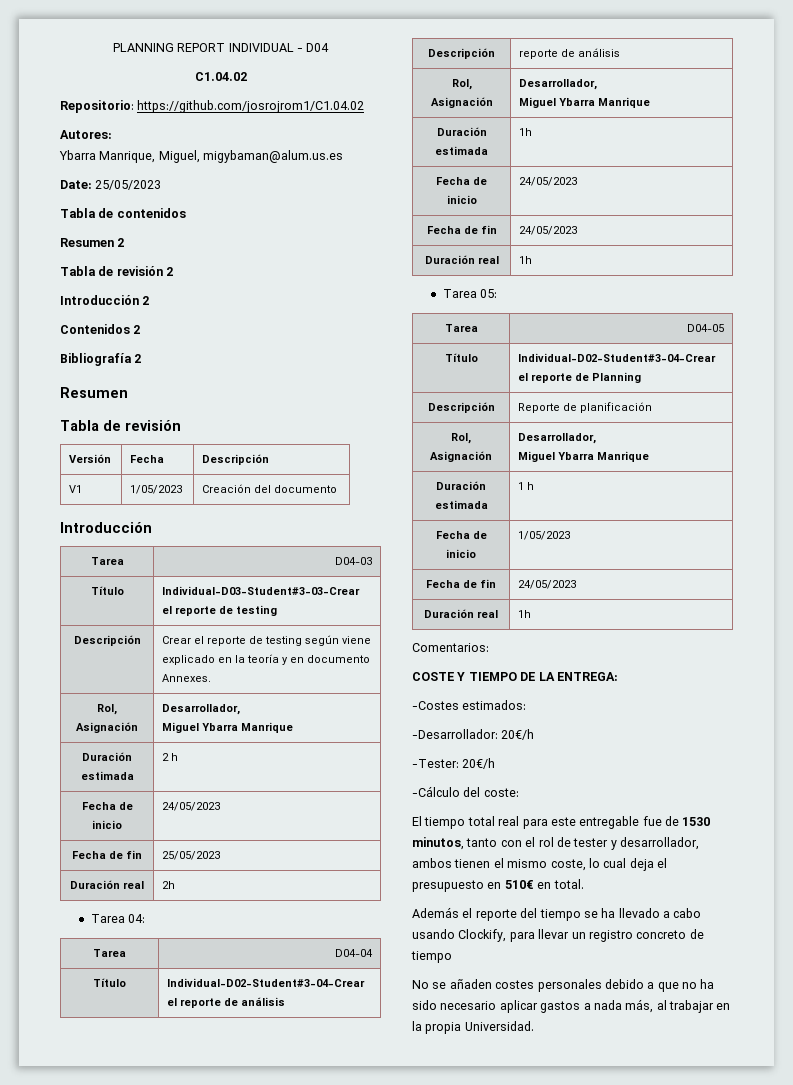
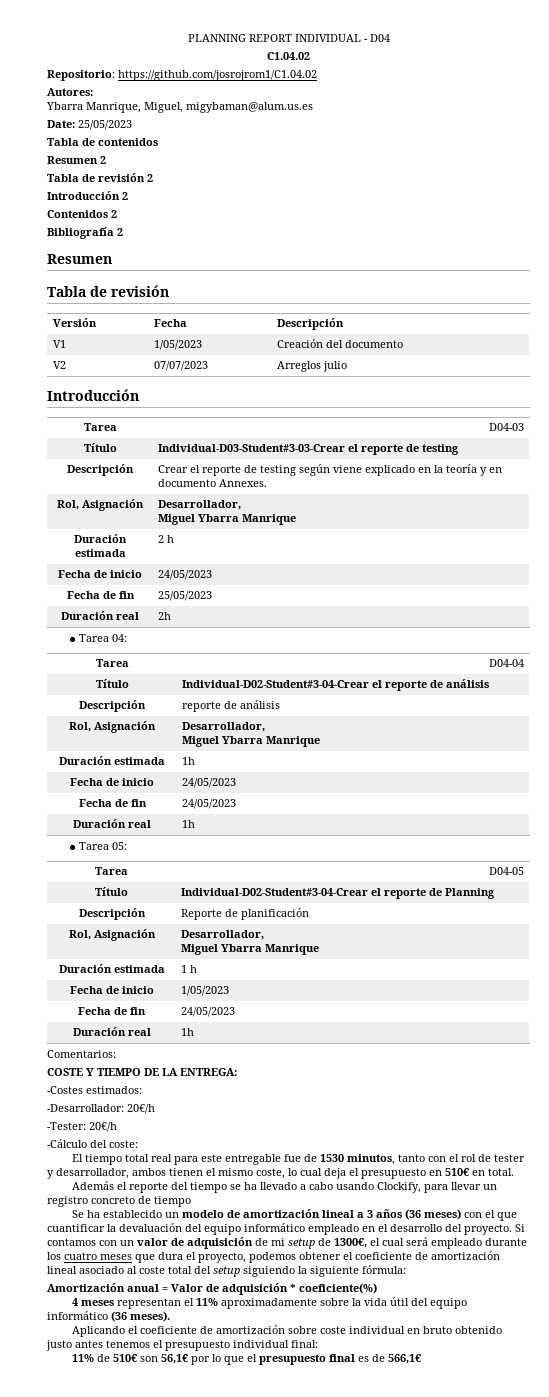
(338, 489) none -> [52,361,66,369] [153,361,208,371] [276,361,347,372] // V2 | 07/07/2023 | Arreglos julio
[412,979,715,992] [412,999,731,1013] [412,1021,534,1034] No se añaden costes personales debido a que no ha sido necesario aplicar gastos a nada más, al trabajar en la propia Universidad. -> [72,1209,518,1221] [47,1223,525,1235] [47,1237,527,1249] [47,1251,500,1263] [47,1265,406,1277] [47,1283,377,1295] [72,1297,468,1309] [47,1311,170,1322] [72,1325,503,1337] [46,1340,318,1351] [72,1354,422,1365] Se ha establecido un modelo de amortización lineal a 3 años (36 meses) con el que cuantificar la devaluación del equipo informático empleado en el desarrollo del proyecto. Si contamos con un valor de adquisición de mi setup de 1300€, el cual será empleado durante los cuatro meses que dura el proyecto, podemos obtener el coeficiente de amortización lineal asociado al coste total del setup siguiendo la siguiente fórmula: // Amortización anual = Valor de adquisición * coeficiente(%) // 4 meses representan el 11% aproximadamente sobre la vida útil del equipo informático (36 meses). // Aplicando el coeficiente de amortización sobre coste individual en bruto obtenido justo antes tenemos el presupuesto individual final: // 11% de 510€ son 56,1€ por lo que el presupuesto final es de 566,1€

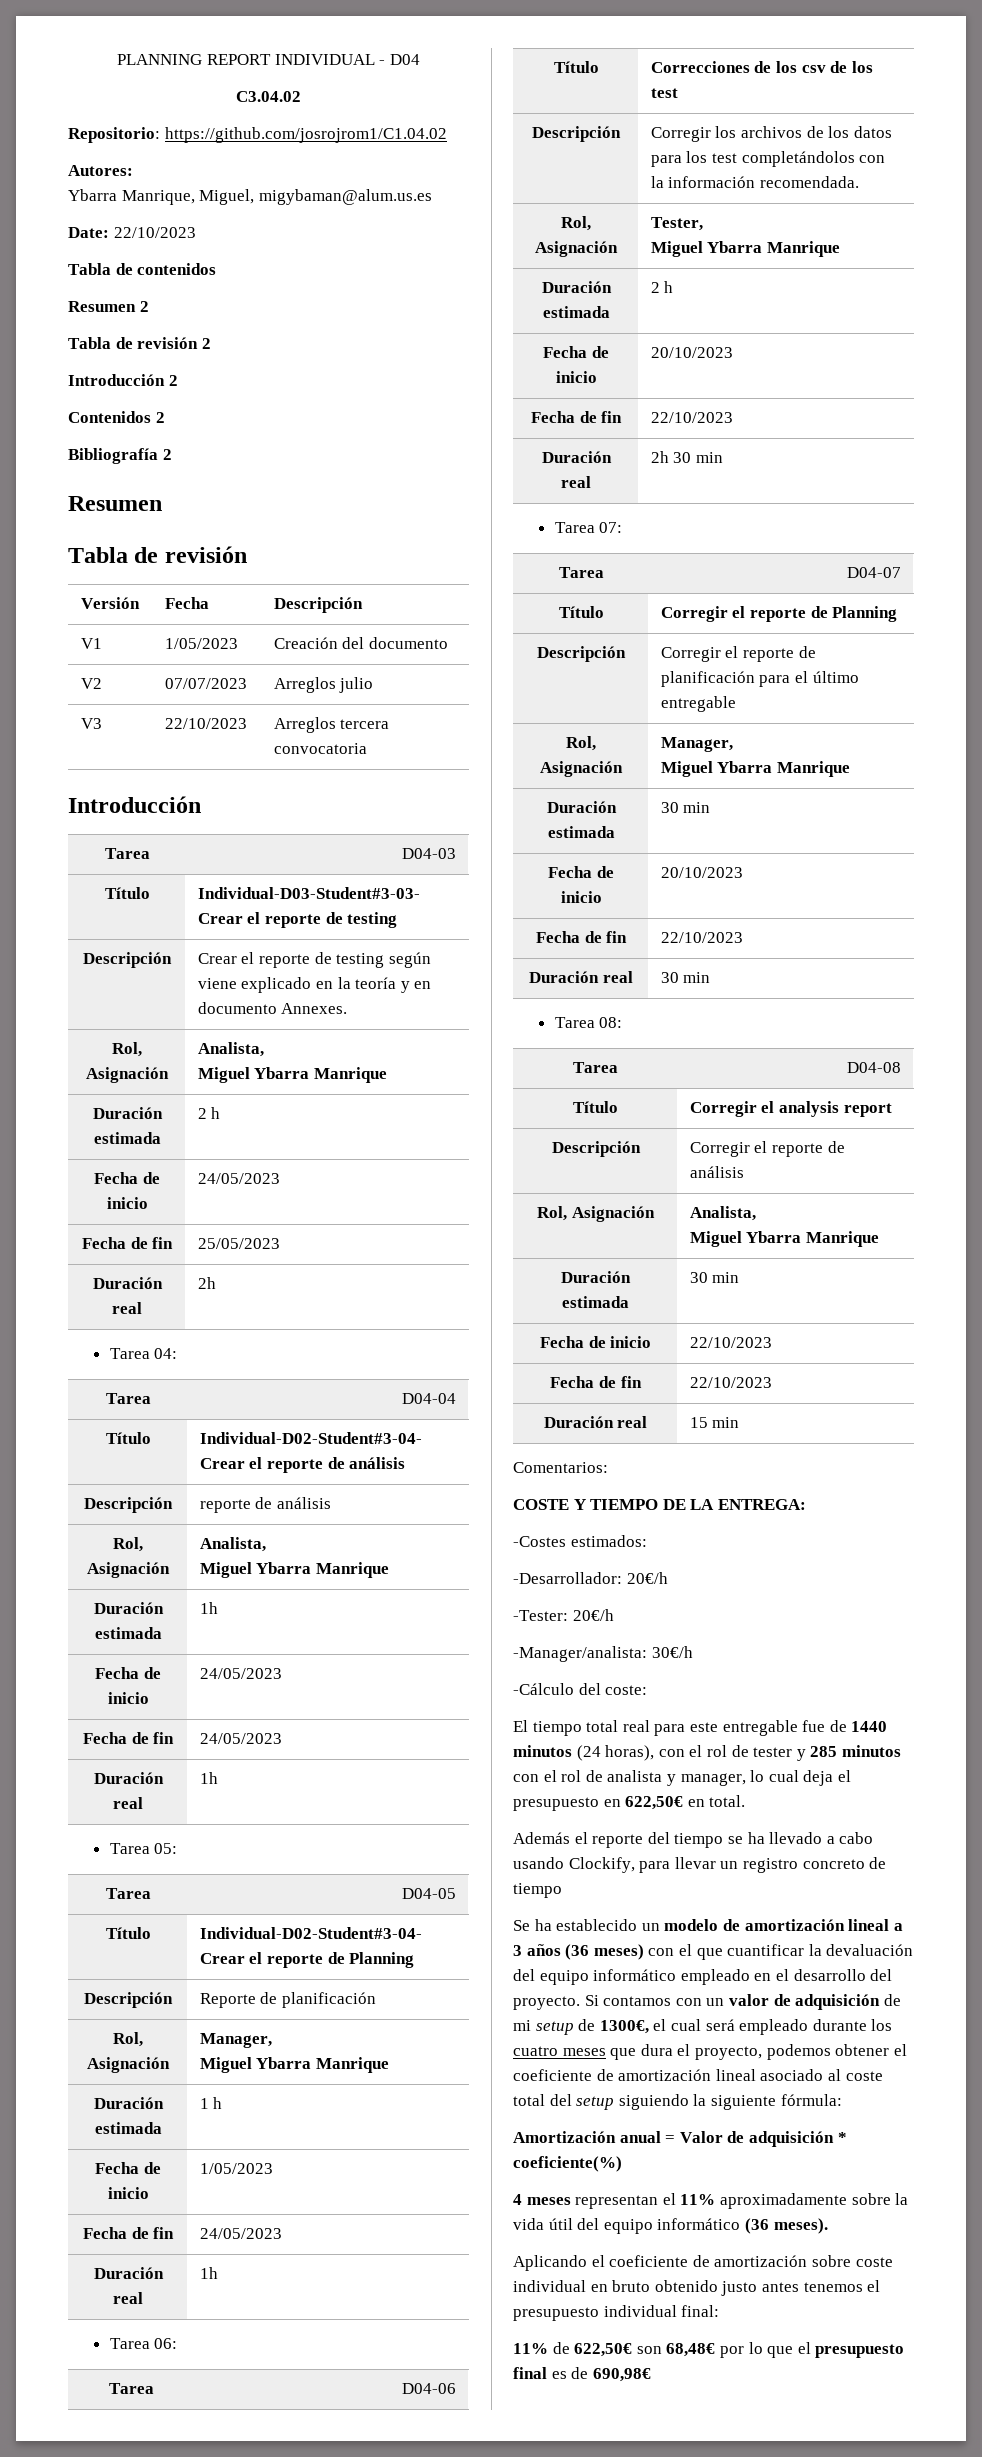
[267,52,310,60] C1.04.02 -> [236,91,301,102] C3.04.02
[78,120,132,130] 25/05/2023 -> [113,227,196,238] 22/10/2023
(347, 366) none -> [80,718,102,729] [164,718,247,729] [273,717,390,733] [273,743,367,754] // V3 | 22/10/2023 | Arreglos tercera convocatoria
[157,500,241,510] Desarrollador, -> [197,1042,264,1057] Analista,
[181,722,265,732] Desarrollador, -> [199,1537,266,1552] Analista,
[180,930,264,940] Desarrollador, -> [199,2033,272,2048] Manager,
(194, 1032) none -> [109,2338,178,2349] [108,2383,154,2394] [402,2383,457,2394] [553,61,599,73] [650,61,873,73] [650,88,678,98] [532,126,621,142] [650,126,892,142] [650,151,886,167] [650,176,860,188] [561,216,591,231] [535,241,618,257] [650,217,703,231] [650,241,841,257] [541,281,612,293] [542,306,610,318] [650,281,674,293] [543,346,609,358] [555,371,597,383] [650,347,733,358] [530,411,623,423] [650,412,733,423] [541,451,612,463] [561,476,591,488] [650,451,724,463] [554,522,623,533] [558,567,604,578] [847,567,902,578] [558,606,604,618] [660,606,898,622] [537,646,626,662] [660,646,816,662] [660,671,859,687] [660,696,736,712] [566,736,596,751] [540,761,623,777] [660,737,733,752] [660,761,851,777] [546,801,617,813] [547,826,615,838] [660,802,711,813] [548,866,614,878] [560,891,602,903] [660,867,743,878] [535,931,628,943] [660,932,743,943] [529,971,633,983] [660,972,711,983] [554,1017,623,1028] [573,1062,618,1073] [847,1062,902,1073] [573,1101,618,1113] [689,1101,892,1117] [551,1141,641,1157] [689,1141,845,1157] [689,1166,744,1178] [537,1206,655,1222] [689,1206,756,1221] [689,1231,880,1247] [561,1271,631,1283] [562,1296,629,1308] [689,1272,740,1283] [539,1336,652,1348] [689,1337,772,1348] [550,1376,642,1388] [689,1377,772,1388] [543,1416,648,1428] [689,1417,740,1428] // Tarea 06: // Tarea | D04-06 // Título | Correcciones de los csv de los test // Descripción | Corregir los archivos de los datos para los test completándolos con la información recomendada. // Rol, Asignación | Tester, // Miguel Ybarra Manrique // Duración estimada | 2 h // Fecha de inicio | 20/10/2023 // Fecha de fin | 22/10/2023 // Duración real | 2h 30 min // Tarea 07: // Tarea | D04-07 // Título | Corregir el reporte de Planning // Descripción | Corregir el reporte de planificación para el último entregable // Rol, Asignación | Manager, // Miguel Ybarra Manrique // Duración estimada | 30 min // Fecha de inicio | 20/10/2023 // Fecha de fin | 22/10/2023 // Duración real | 30 min // Tarea 08: // Tarea | D04-08 // Título | Corregir el analysis report // Descripción | Corregir el reporte de análisis // Rol, Asignación | Analista, // Miguel Ybarra Manrique // Duración estimada | 30 min // Fecha de inicio | 22/10/2023 // Fecha de fin | 22/10/2023 // Duración real | 15 min
(117, 1127) none -> [513,1646,693,1662] // -Manager/analista: 30€/h
[320,1154,426,1165] 1530 minutos, tanto -> [851,1721,888,1732] [513,1745,655,1761] 1440 minutos (24 horas),
[56,1168,285,1179] desarrollador, ambos tienen el mismo coste, -> [810,1745,901,1757] [513,1770,746,1786] 285 minutos con el rol de analista y manager,
[445,1168,469,1176] 510€ -> [625,1796,684,1810] 622,50€
[113,1354,189,1364] 510€ son 56,1€ -> [574,2343,716,2357] 622,50€ son 68,48€
[388,1354,422,1364] 566,1€ -> [592,2368,651,2382] 690,98€

